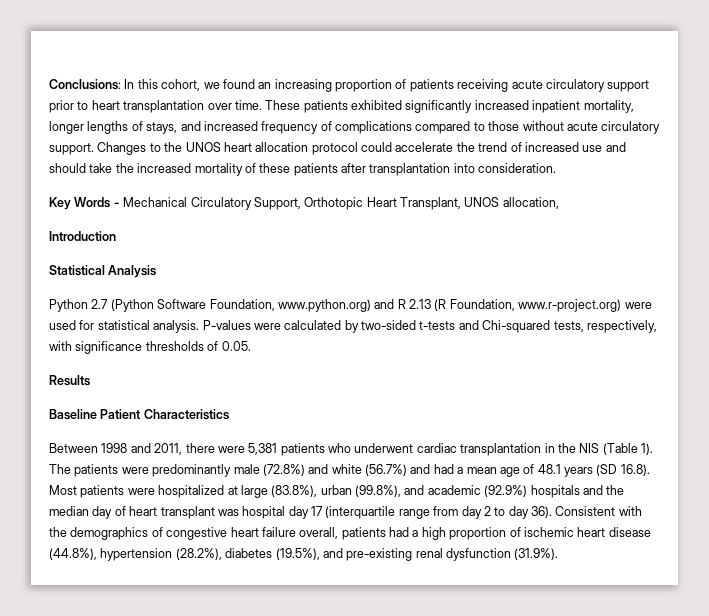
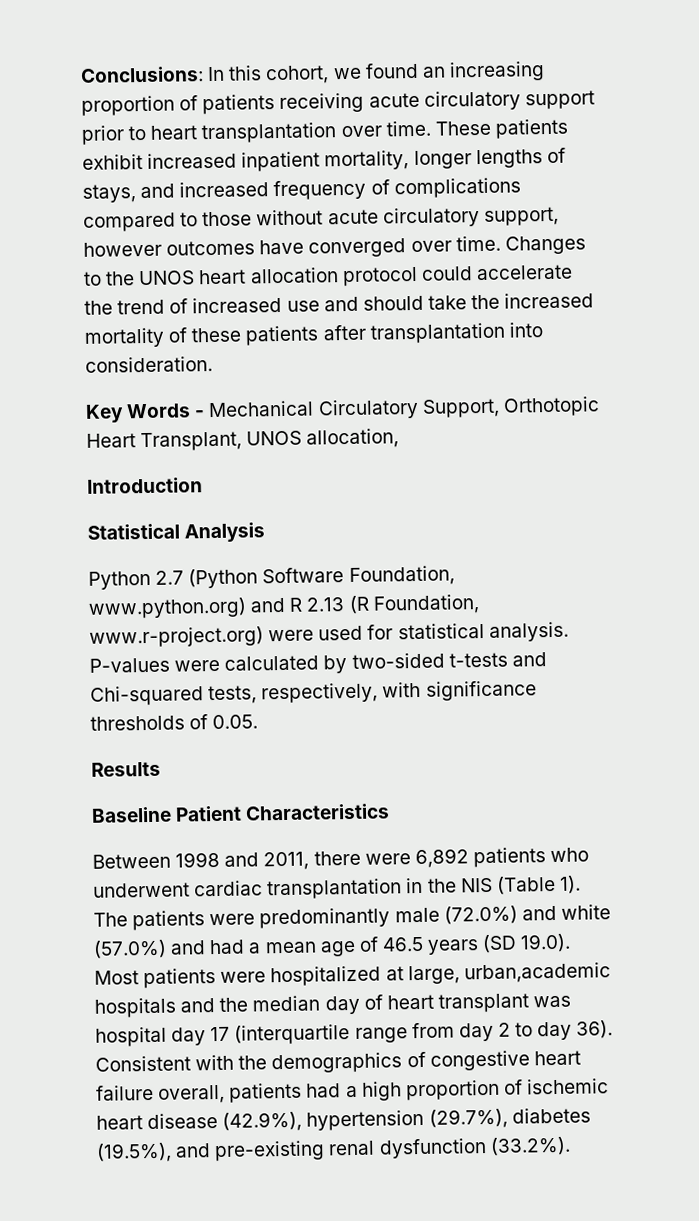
[351,100,473,113] exhibited significantly -> [82,154,143,170] exhibit
[49,143,94,155] support. -> [483,206,559,226] [83,235,501,258] support, however outcomes have converged over time.
[248,443,278,455] 5,381 -> [414,848,469,869] 6,892
[262,464,305,476] (72.8%) -> [443,905,518,925] (72.0%)
[365,464,407,476] (56.7%) -> [93,939,167,959] (57.0%)
[537,464,561,474] 48.1 -> [381,936,424,952] 46.5
[620,464,650,476] 16.8). -> [520,933,572,953] 19.0).
[240,485,528,498] large (83.8%), urban (99.8%), and academic (92.9%) -> [407,962,611,985] large, urban,academic
[49,548,222,561] (44.8%), hypertension (28.2%), -> [222,1108,508,1132] (42.9%), hypertension (29.7%),
[514,548,559,560] (31.9%). -> [489,1136,571,1156] (33.2%).

